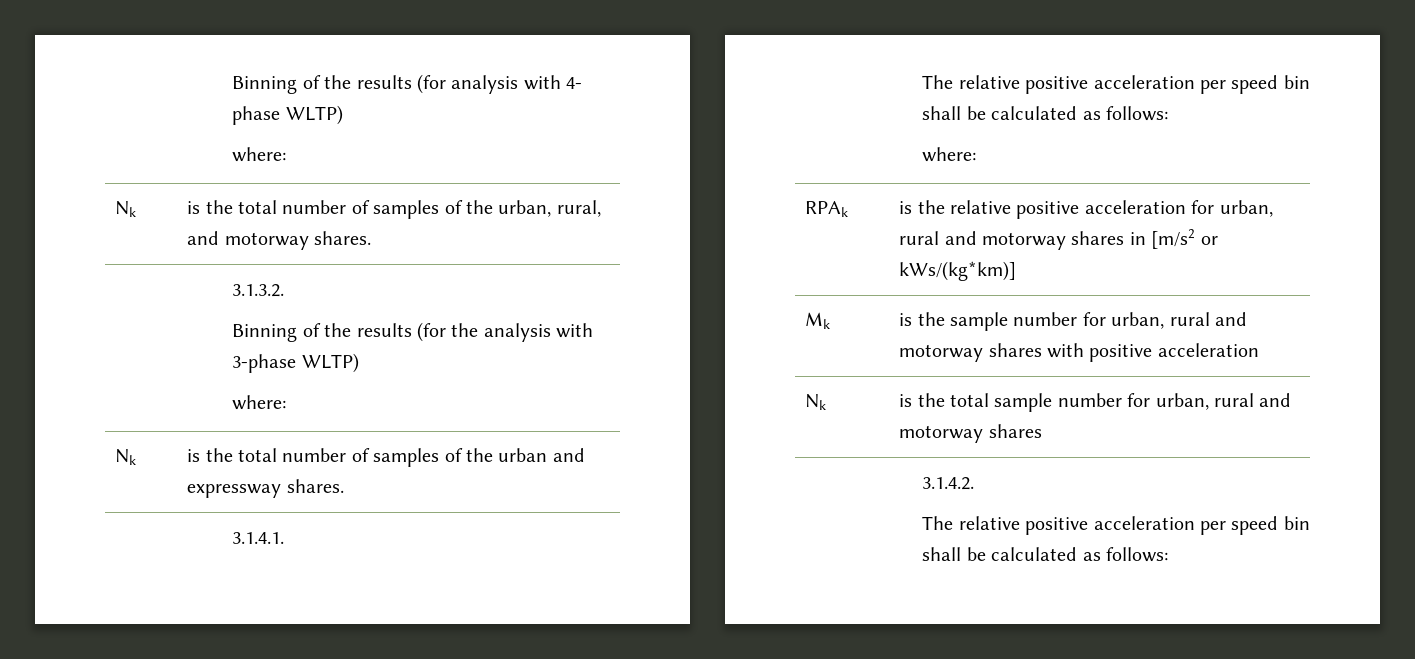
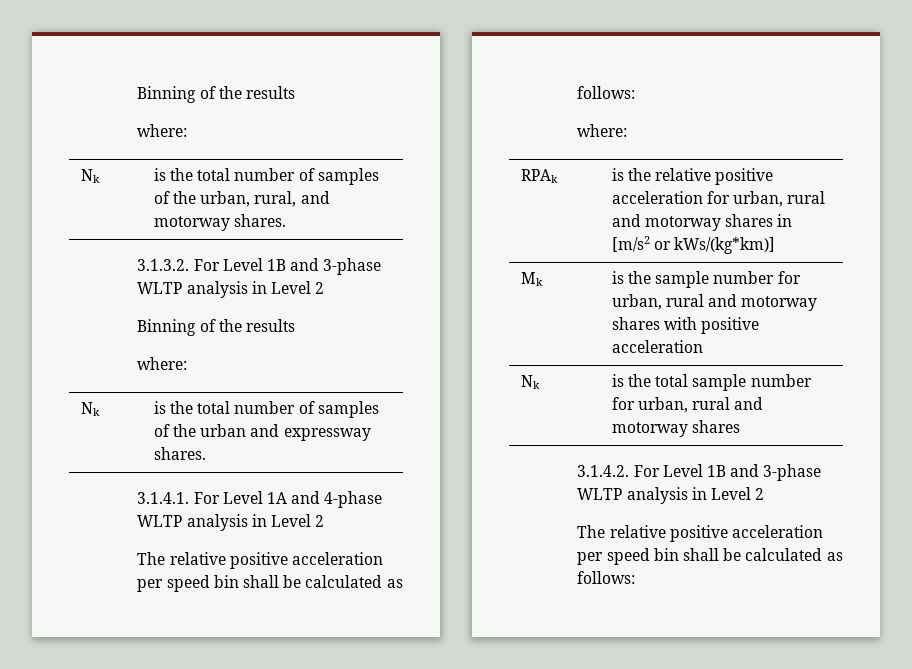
[232,74,583,94] [232,105,343,125] Binning of the results (for analysis with 4- phase WLTP) -> [137,86,295,103] Binning of the results
[232,322,594,342] [232,353,359,373] // Binning of the results (for the analysis with 3-phase WLTP) -> [193,258,382,275] [137,281,325,298] [137,319,295,336] For Level 1B and 3-phase WLTP analysis in Level 2 // Binning of the results
(285, 538) none -> [193,491,383,508] [137,514,325,531] For Level 1A and 4-phase WLTP analysis in Level 2
(975, 483) none -> [633,464,822,481] [577,487,765,504] For Level 1B and 3-phase WLTP analysis in Level 2

